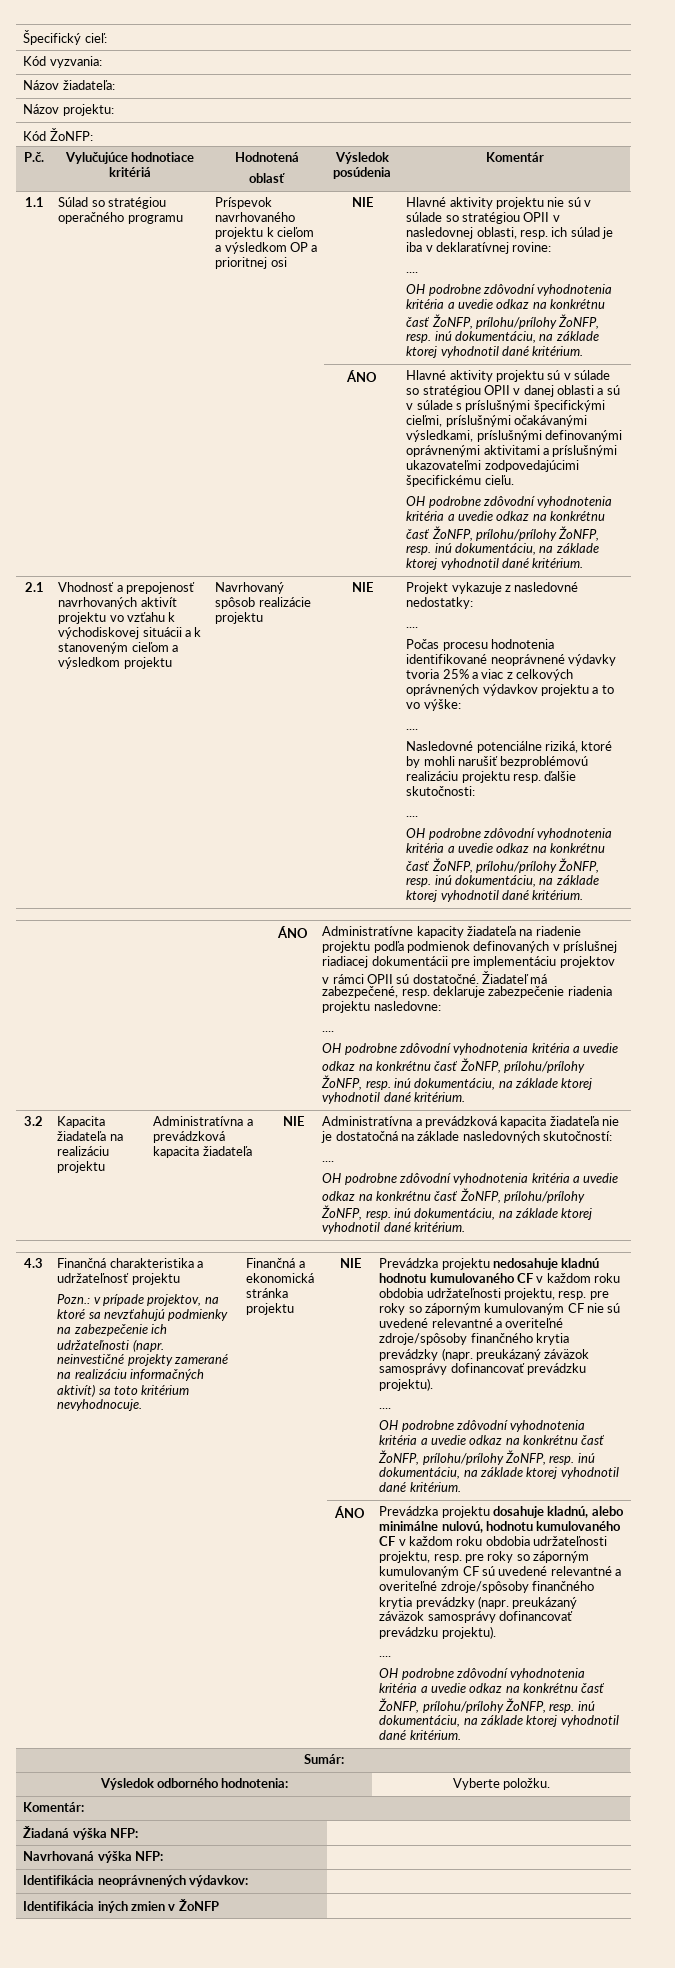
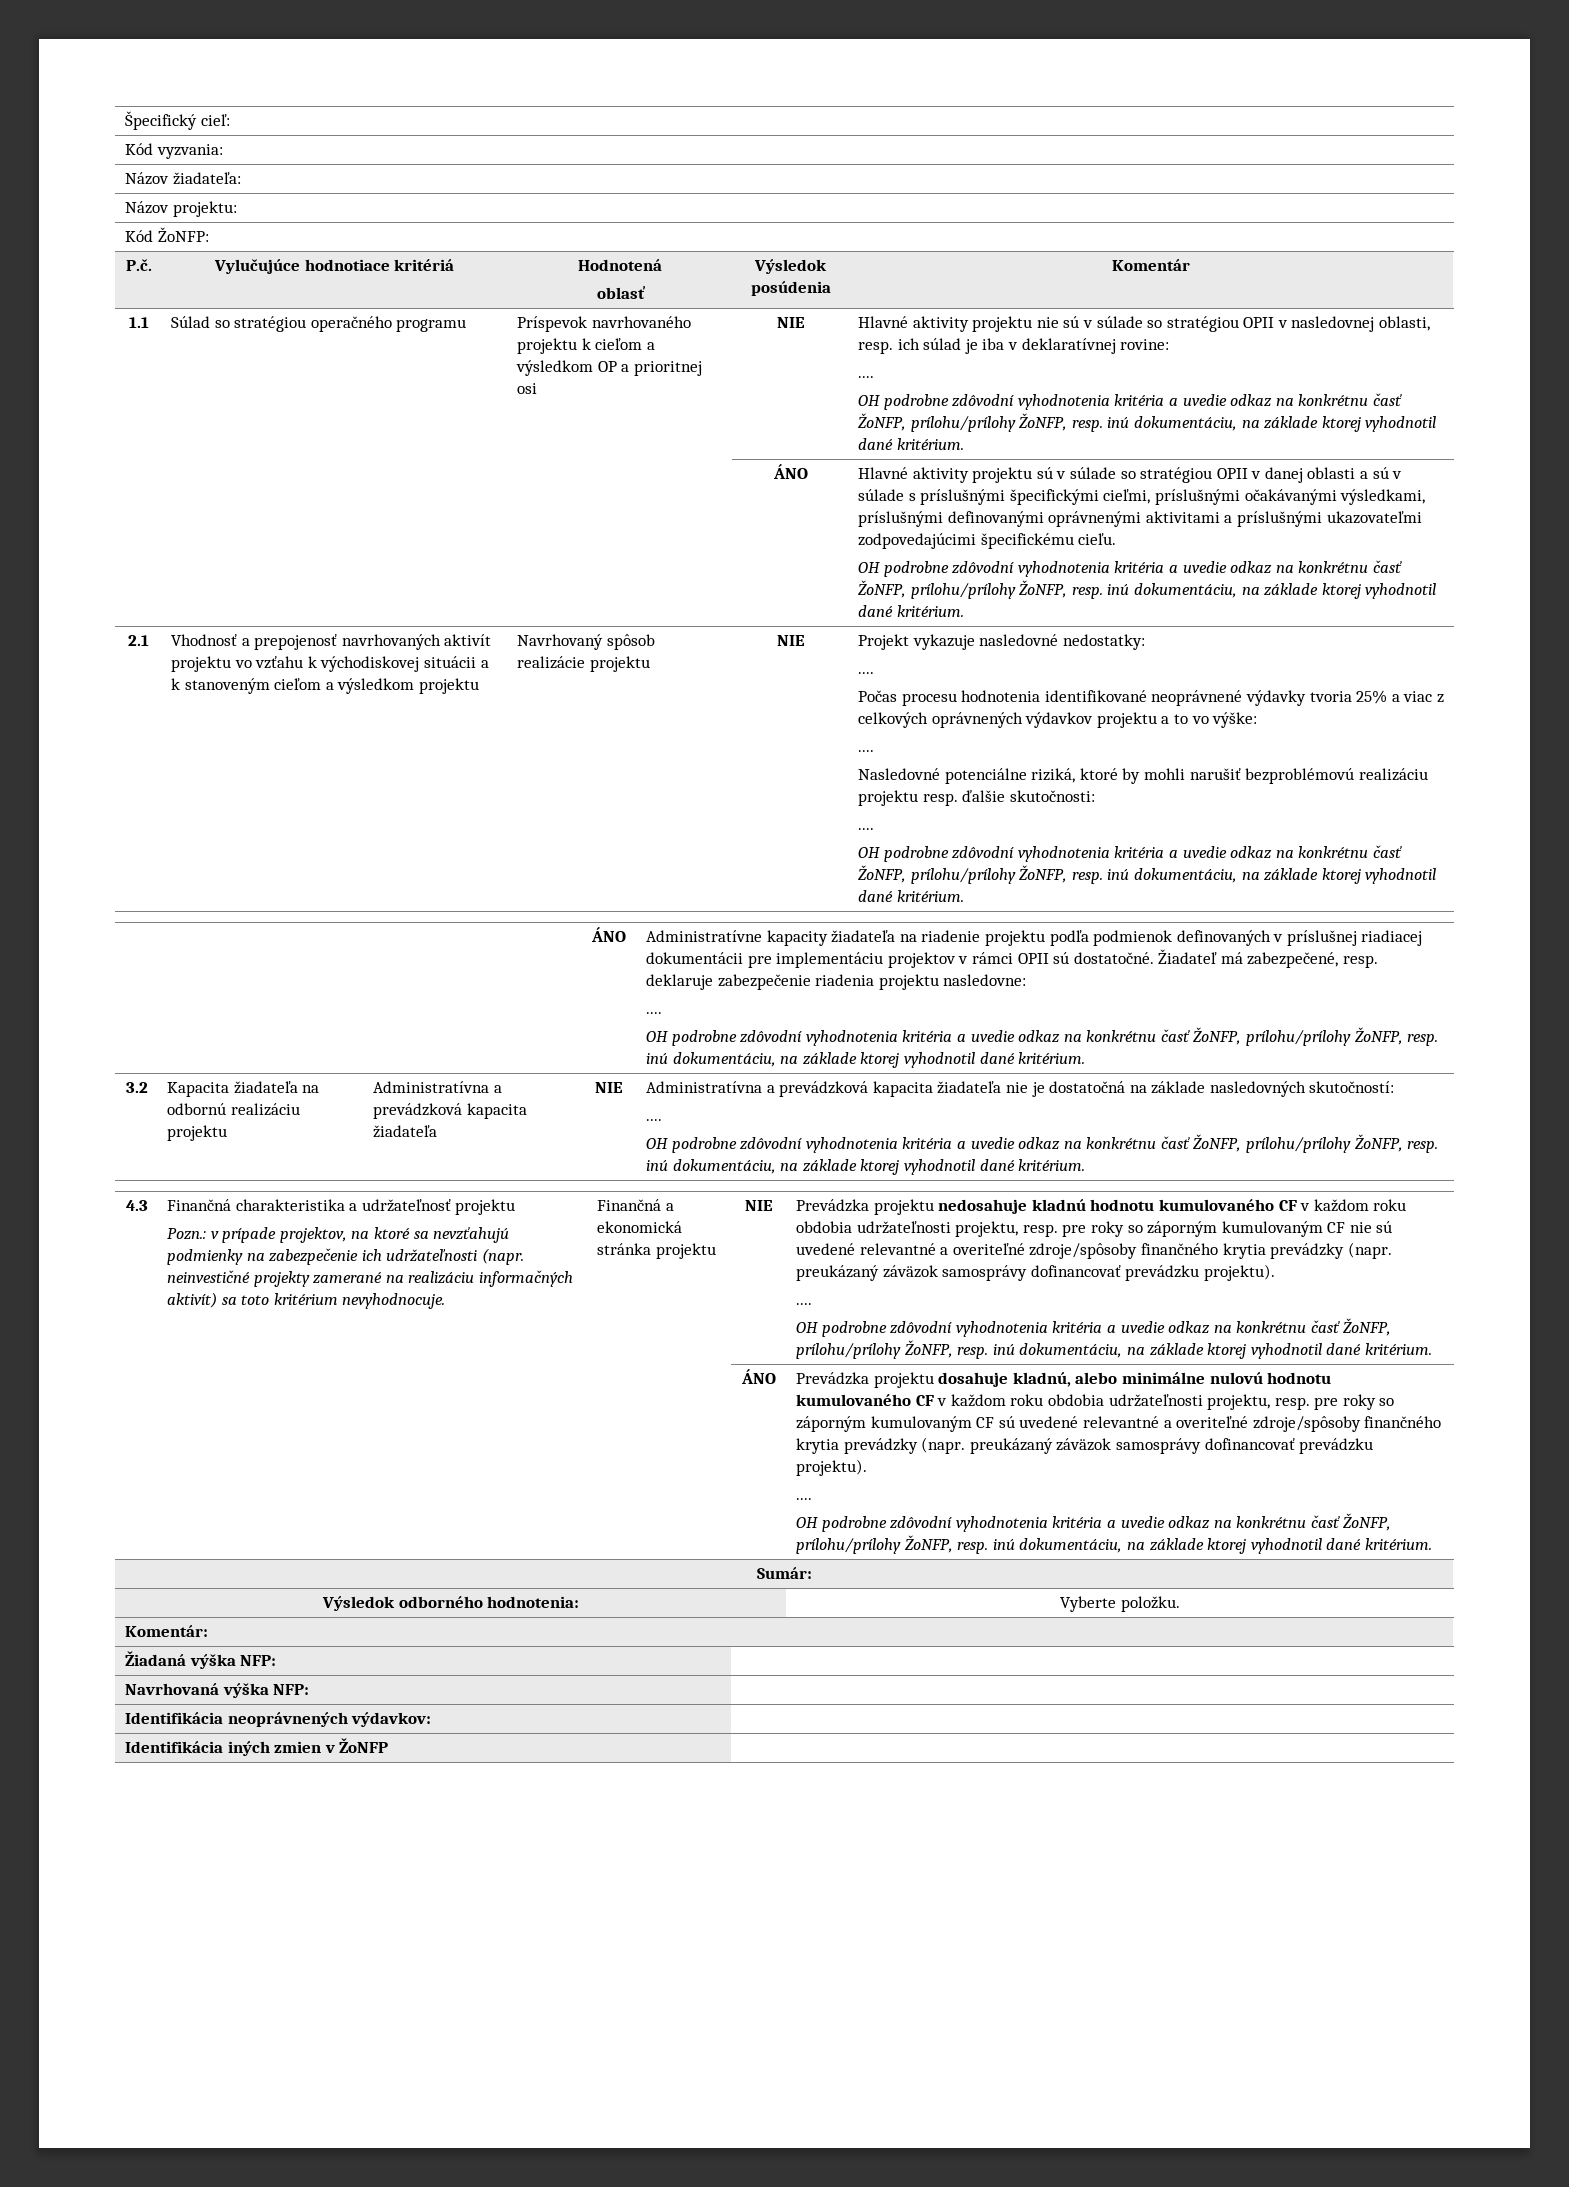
[504,585,511,592] z -> (975, 642) none
(123, 1137) none -> [166,1103,226,1115] odbornú
[441,1521,483,1533] nulovú, -> [1209,1372,1263,1384] nulovú

